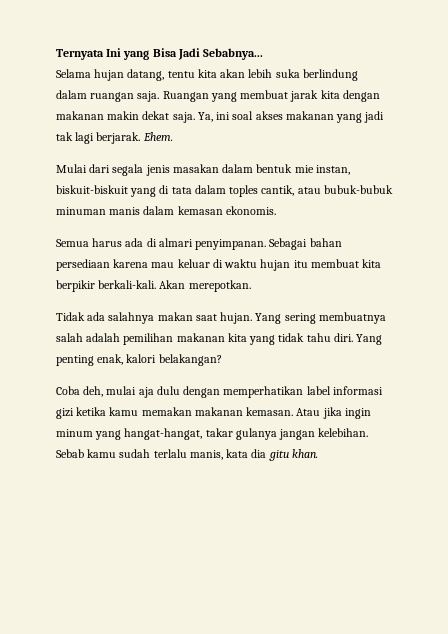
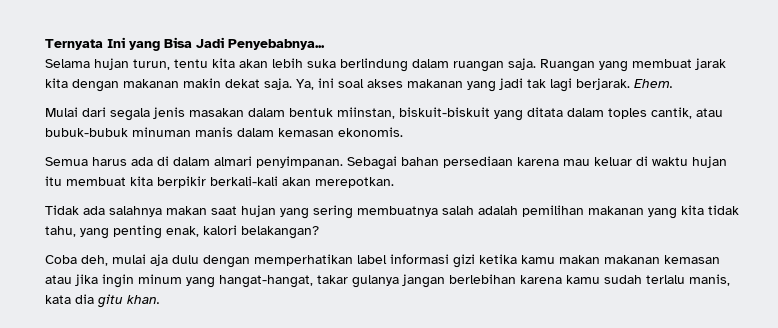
[203,48,264,60] Sebabnya... -> [228,39,325,50] Penyebabnya...
[127,69,165,81] datang, -> [133,59,170,70] turun,
[294,165,350,175] [56,185,192,197] mie instan, biskuit-biskuit yang di tata -> [337,107,563,121] miinstan, biskuit-biskuit yang ditata
(157, 242) none -> [173,157,210,166] dalam
[98,280,186,289] berkali-kali. Akan -> [210,176,311,186] berkali-kali akan
[220,312,282,324] hujan. Yang -> [241,205,309,219] hujan yang
[227,333,383,345] kita yang tidak tahu diri. Yang -> [648,205,739,219] [45,226,109,239] yang kita tidak tahu, yang
[141,407,321,416] memakan makanan kemasan. Atau -> [559,255,720,264] [45,275,72,284] makan makanan kemasan atau
[318,428,369,437] [56,449,84,458] kelebihan. Sebab -> [449,274,562,284] berlebihan karena

